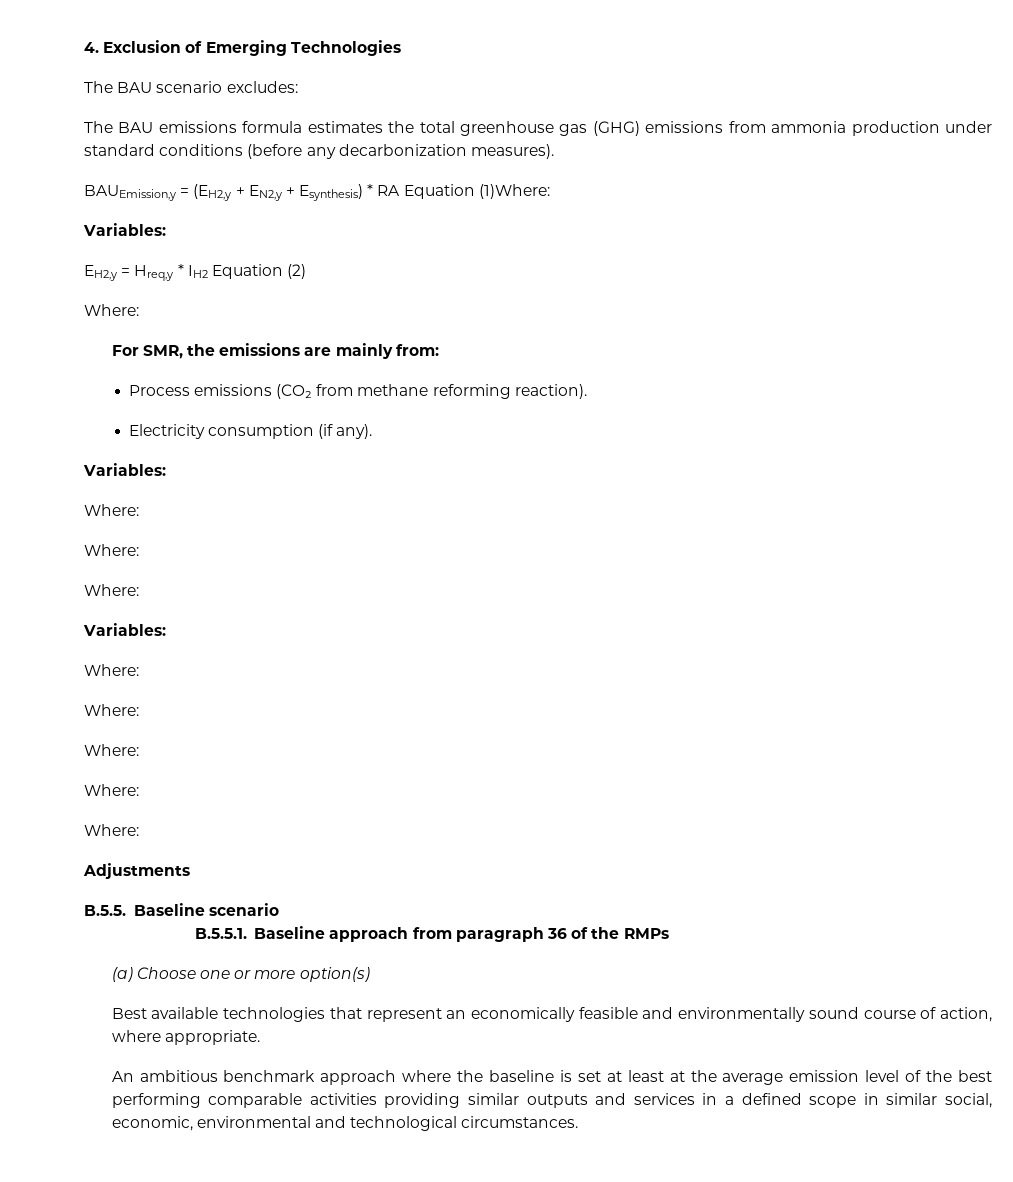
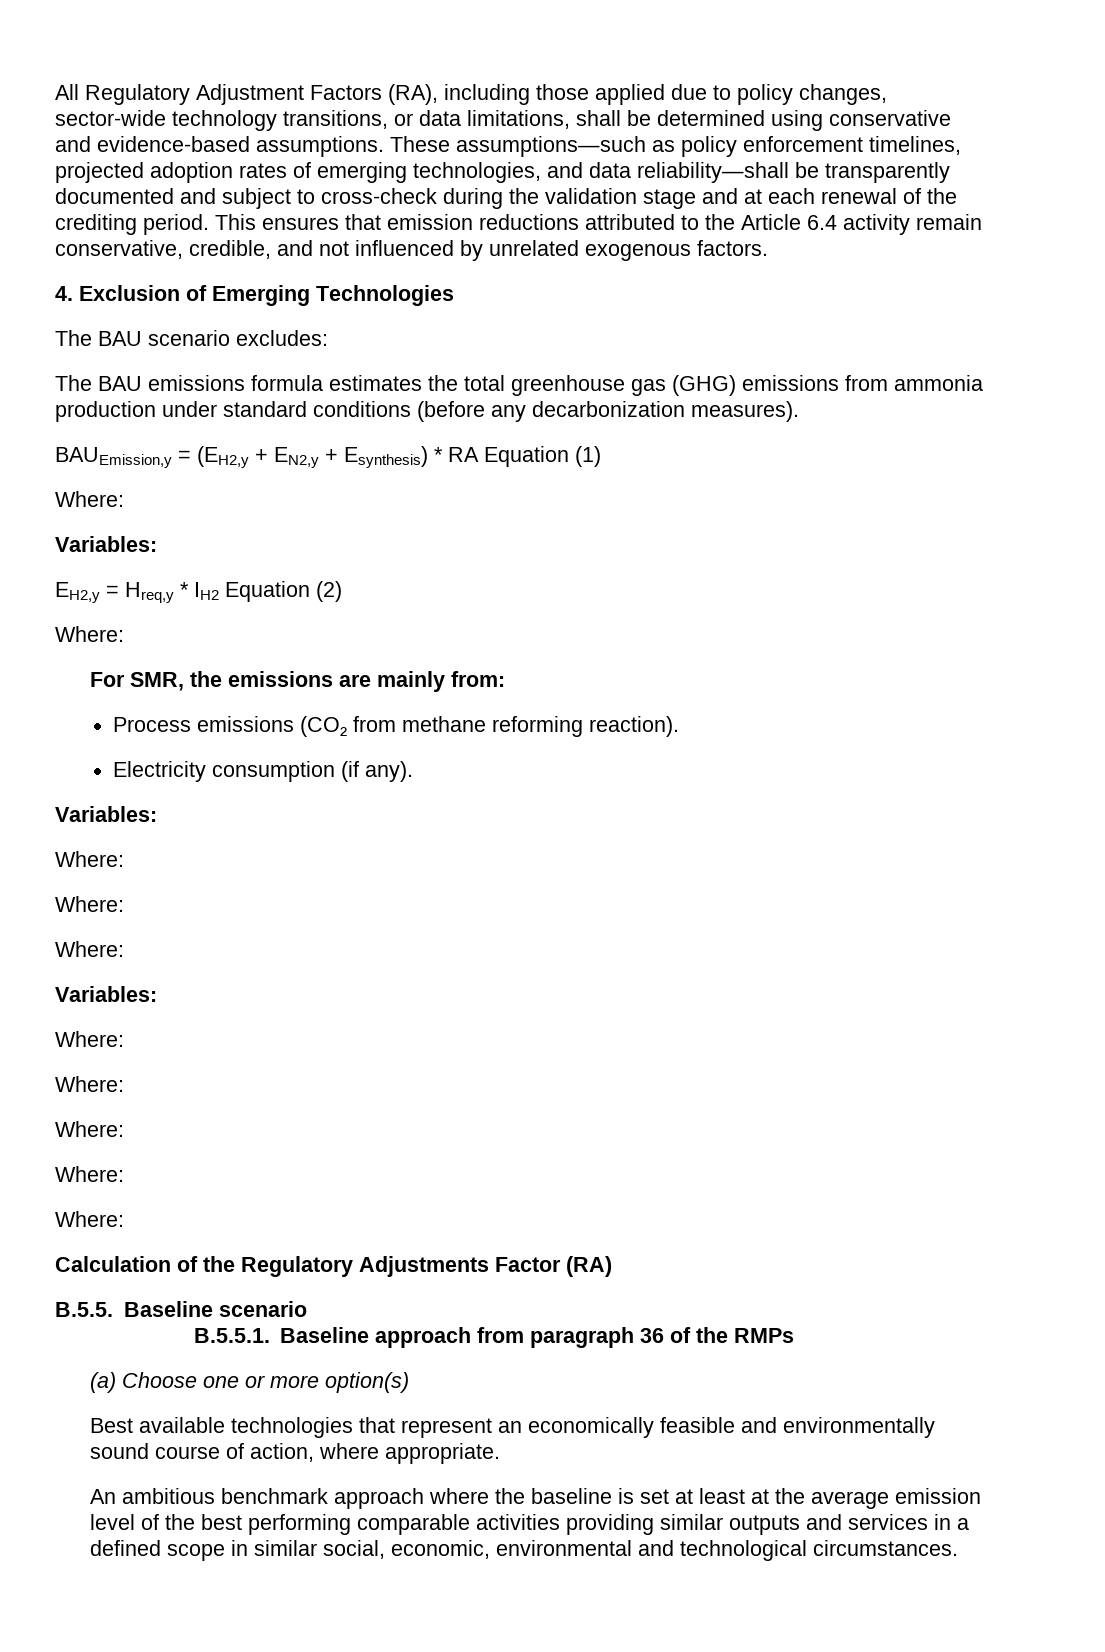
(84, 47) none -> [55,84,887,105] [55,110,951,131] [55,136,961,157] [55,162,950,183] [55,188,957,209] [55,214,982,235] [55,240,768,261] All Regulatory Adjustment Factors (RA), including those applied due to policy changes, sector-wide technology transitions, or data limitations, shall be determined using conservative and evidence-based assumptions. These assumptions—such as policy enforcement timelines, projected adoption rates of emerging technologies, and data reliability—shall be transparently documented and subject to cross-check during the validation stage and at each renewal of the crediting period. This ensures that emission reductions attributed to the Article 6.4 activity remain conservative, credible, and not influenced by unrelated exogenous factors. //
[478,184,550,199] (1)Where: -> [575,446,601,467] [55,491,124,507] (1) // Where:
(139, 830) none -> [55,1256,353,1277] Calculation of the Regulatory
(190, 871) none -> [495,1256,612,1277] Factor (RA)

